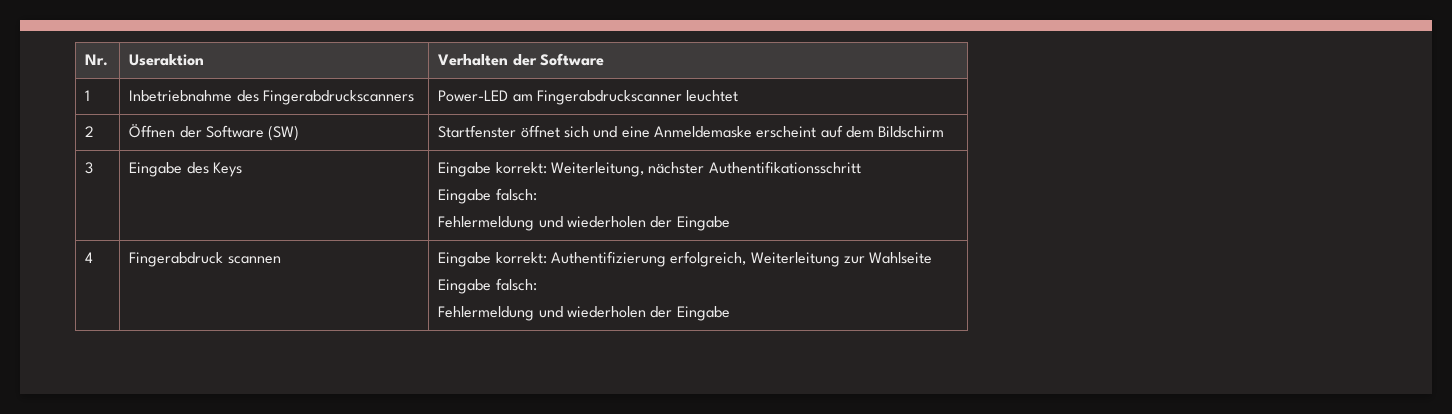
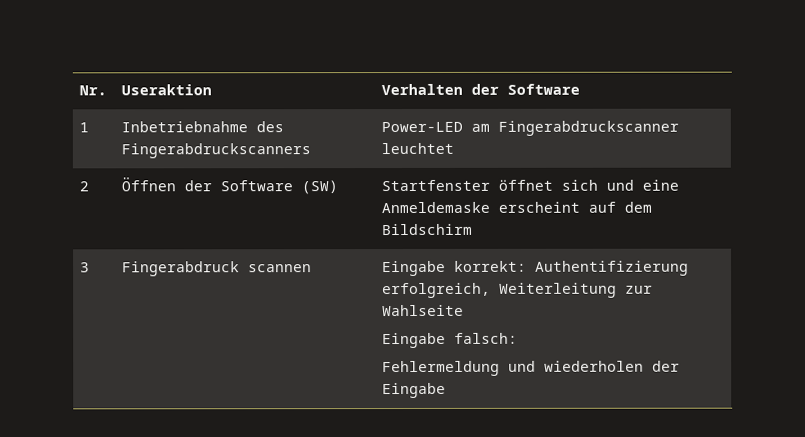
[129,162,242,177] [438,161,861,177] [438,188,537,204] [438,216,730,231] [85,252,94,263] | Eingabe des Keys | Eingabe korrekt: Weiterleitung, nächster Authentifikationsschritt // Eingabe falsch: // Fehlermeldung und wiederholen der Eingabe // 4 -> (91, 267) none

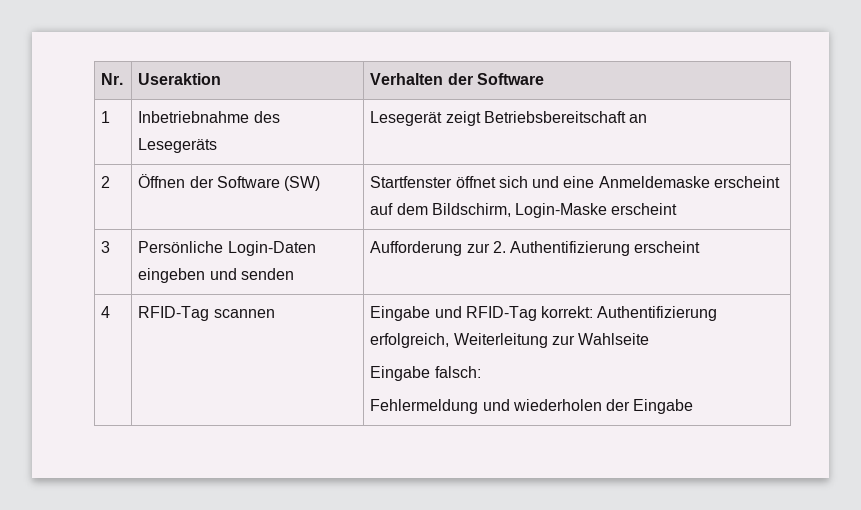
[121,143,312,159] [381,120,680,136] [381,142,455,155] Fingerabdruckscanners | Power-LED am Fingerabdruckscanner leuchtet -> [138,138,218,153] [370,111,648,126] Lesegeräts | Lesegerät zeigt Betriebsbereitschaft an
[382,223,474,236] [80,262,91,273] [122,261,241,277] Bildschirm // 3 | Fingerabdruck -> [431,203,678,218] [101,241,111,253] [138,241,316,256] [138,268,294,283] [370,241,701,256] [101,306,111,318] [138,306,210,321] Bildschirm, Login-Maske erscheint // 3 | Persönliche Login-Daten eingeben und senden | Aufforderung zur 2. Authentifizierung erscheint // 4 | RFID-Tag
(447, 268) none -> [434,306,537,321] und RFID-Tag

